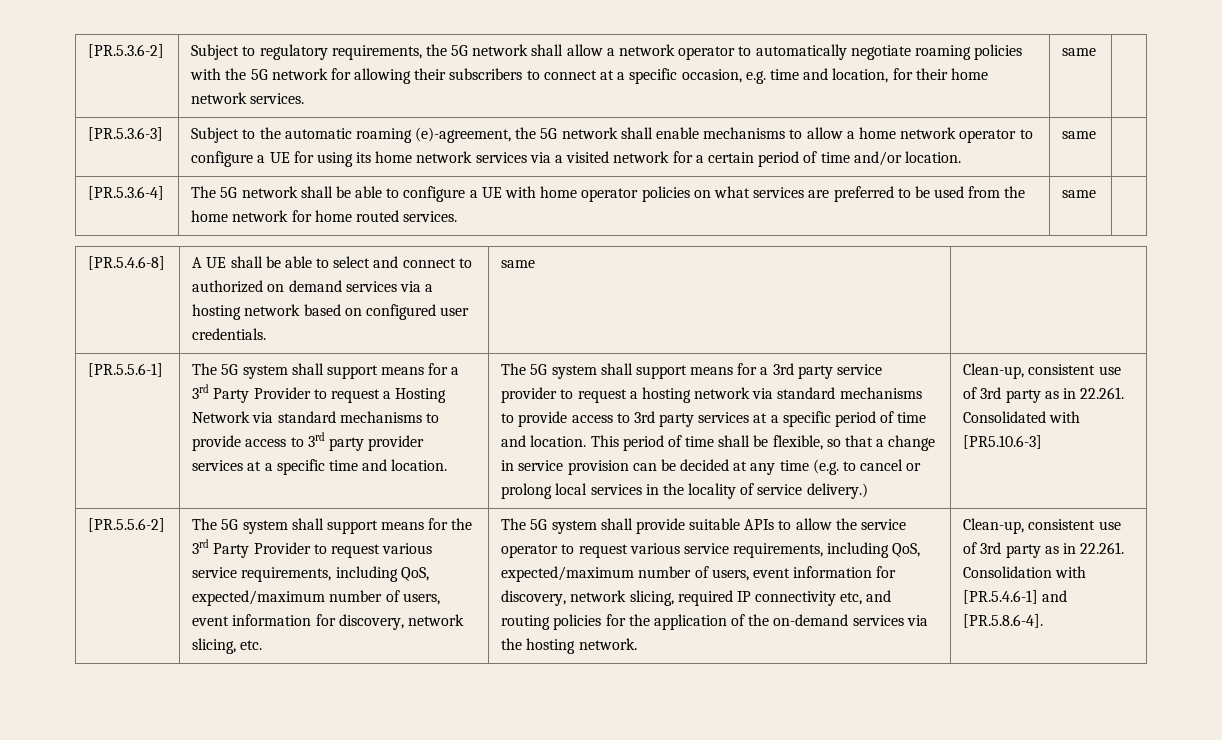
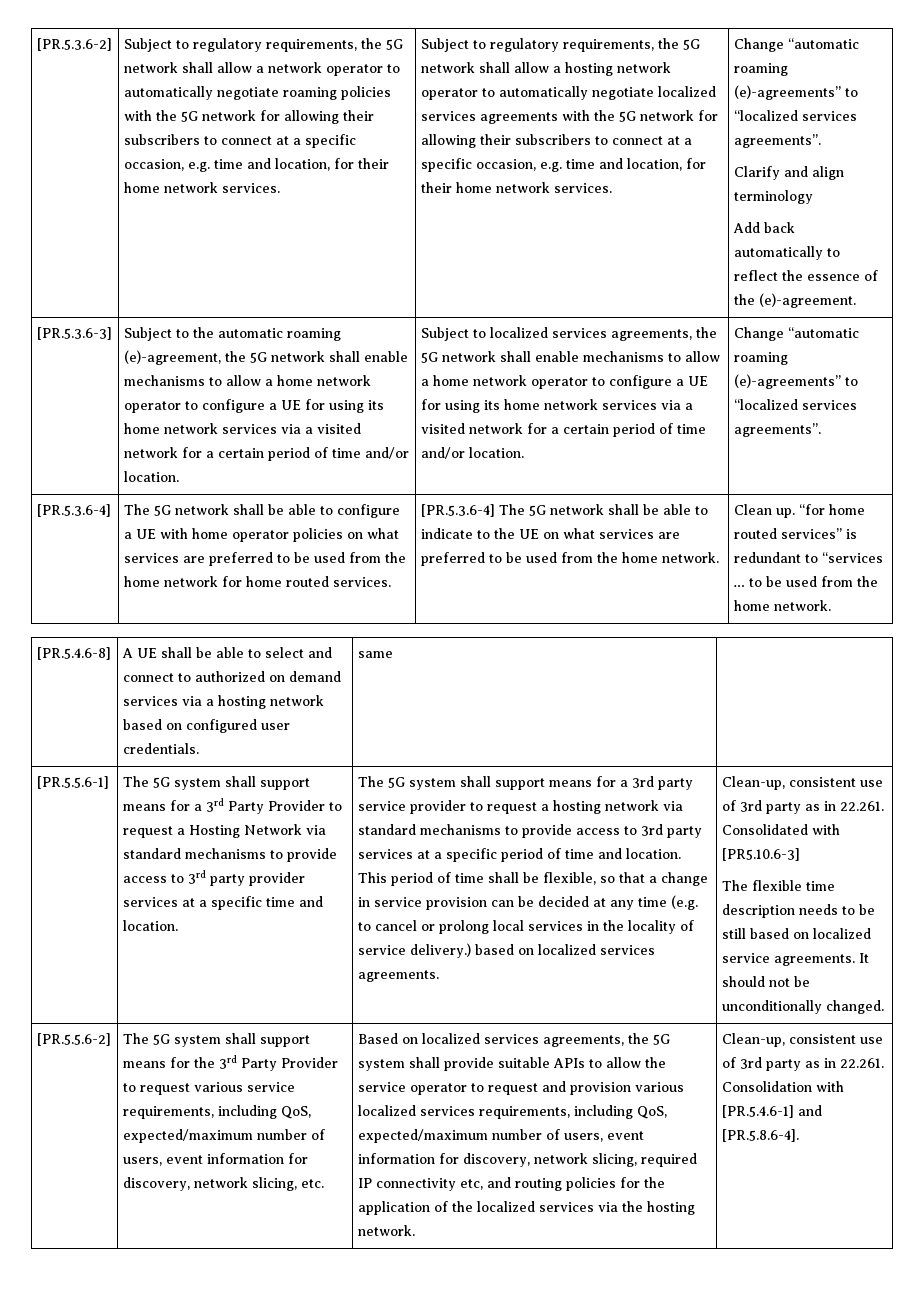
[1062,48,1097,56] same | -> [420,38,700,52] [420,62,671,76] [420,86,716,100] [420,110,718,124] [420,134,692,148] [420,158,706,172] [420,182,612,193] [733,38,859,52] [733,63,788,76] [733,85,858,100] [733,110,857,121] [733,134,821,148] [733,166,844,180] [733,190,813,204] [732,222,795,233] [733,246,840,260] [733,270,878,281] [733,293,856,308] Subject to regulatory requirements, the 5G network shall allow a hosting network operator to automatically negotiate localized services agreements with the 5G network for allowing their subscribers to connect at a specific occasion, e.g. time and location, for their home network services. | Change “automatic roaming (e)-agreements” to “localized services agreements”. // Clarify and align terminology // Add back automatically to reflect the essence of the (e)-agreement.
[1062,131,1097,139] same | -> [420,327,717,341] [420,351,720,363] [420,375,708,389] [420,399,693,413] [420,423,706,437] [420,447,524,459] [733,327,859,341] [733,352,788,365] [733,374,858,389] [733,399,857,410] [733,423,821,437] Subject to localized services agreements, the 5G network shall enable mechanisms to allow a home network operator to configure a UE for using its home network services via a visited network for a certain period of time and/or location. | Change “automatic roaming (e)-agreements” to “localized services agreements”.
[1062,190,1097,198] same | -> [420,504,708,517] [420,528,680,539] [420,552,719,566] [733,504,865,518] [733,528,857,539] [733,552,883,563] [733,576,878,587] [733,600,831,611] [PR.5.3.6-4] The 5G network shall be able to indicate to the UE on what services are preferred to be used from the home network. | Clean up. “for home routed services” is redundant to “services … to be used from the home network.
(868, 491) none -> [474,944,655,955] [357,970,439,982] based on localized services agreements.
(1043, 442) none -> [721,880,835,891] [721,904,875,918] [721,928,871,939] [721,953,869,966] [721,976,810,987] [721,1000,884,1014] // The flexible time description needs to be still based on localized service agreements. It should not be unconditionally changed.
[501,518,527,530] The -> [357,1033,649,1047] Based on localized services agreements, the
[629,543,729,554] various service -> [541,1081,684,1095] [357,1105,475,1116] and provision various localized services
[773,614,849,626] on-demand -> [476,1201,535,1212] localized

